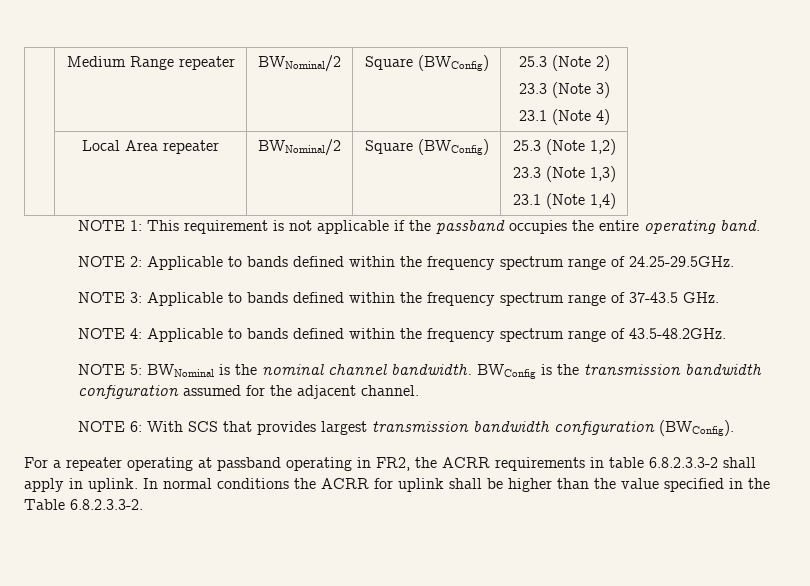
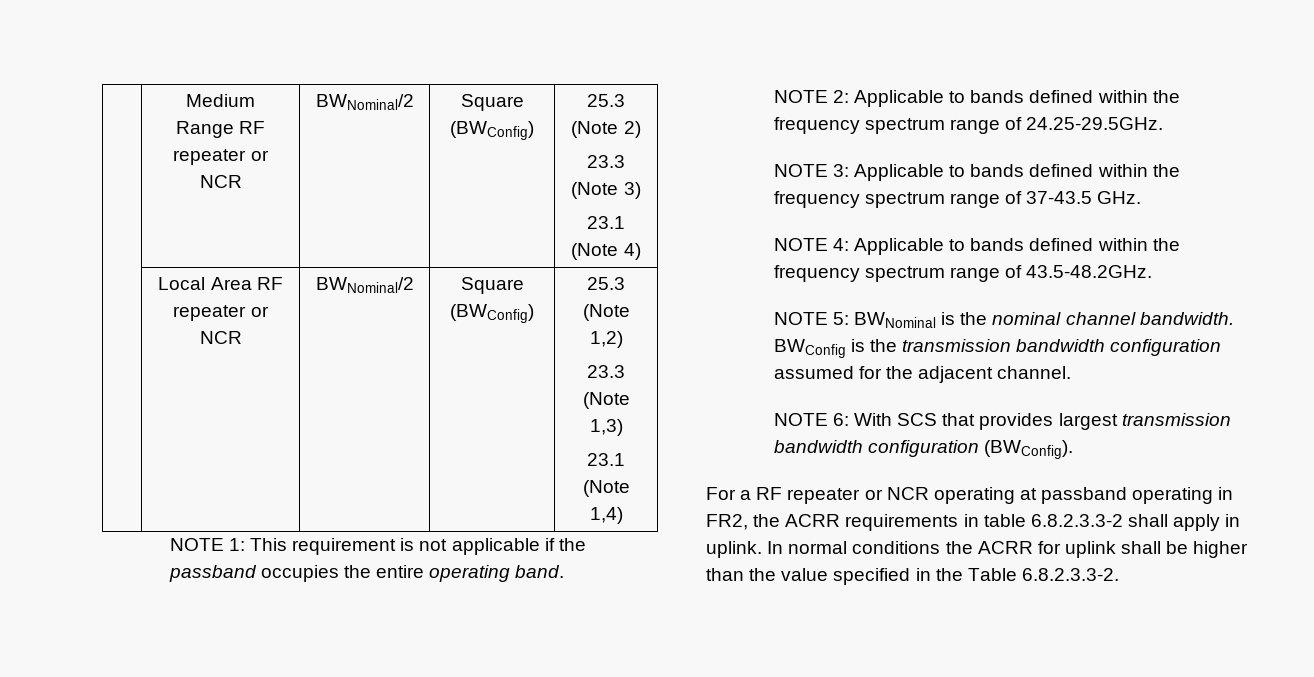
[178,56,235,70] repeater -> [239,121,266,134] [173,149,269,165] [199,175,242,188] RF repeater or NCR
[163,140,219,154] repeater -> [256,277,283,290] [173,305,269,321] [199,331,242,344] RF repeater or NCR
[66,457,122,471] repeater -> [756,487,929,504] RF repeater or NCR

